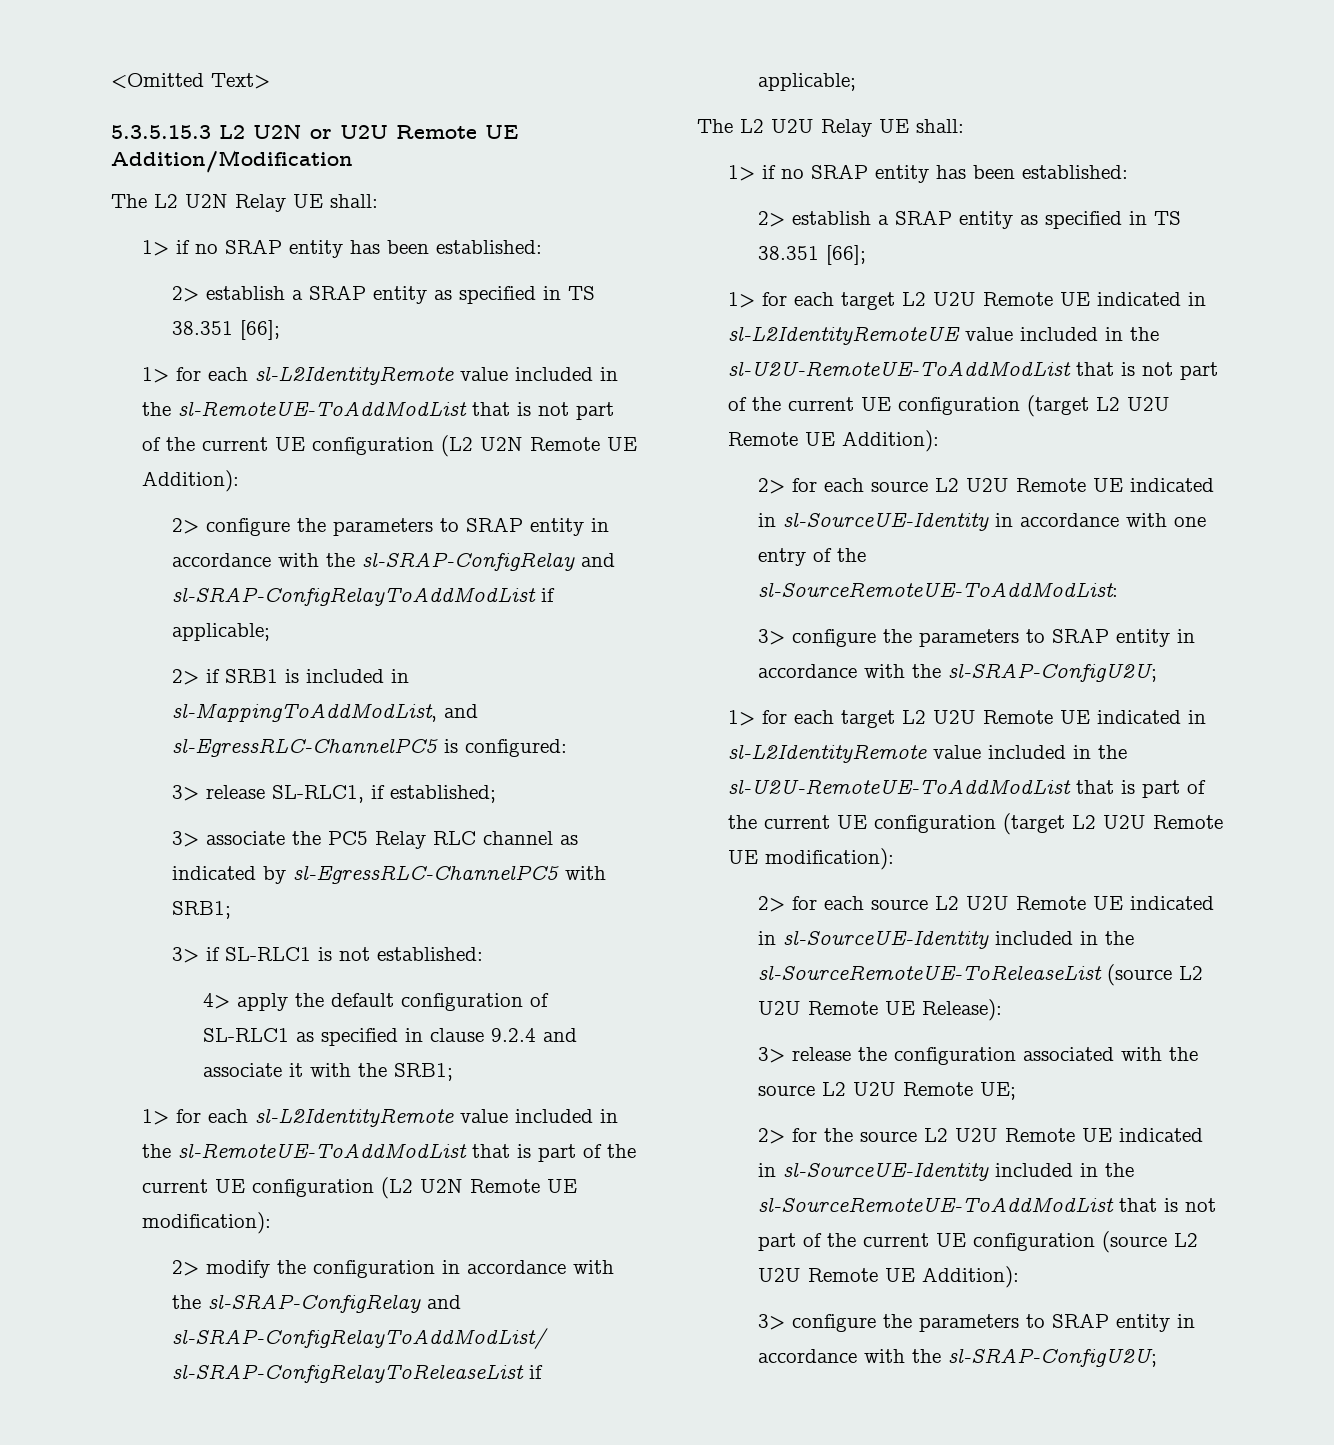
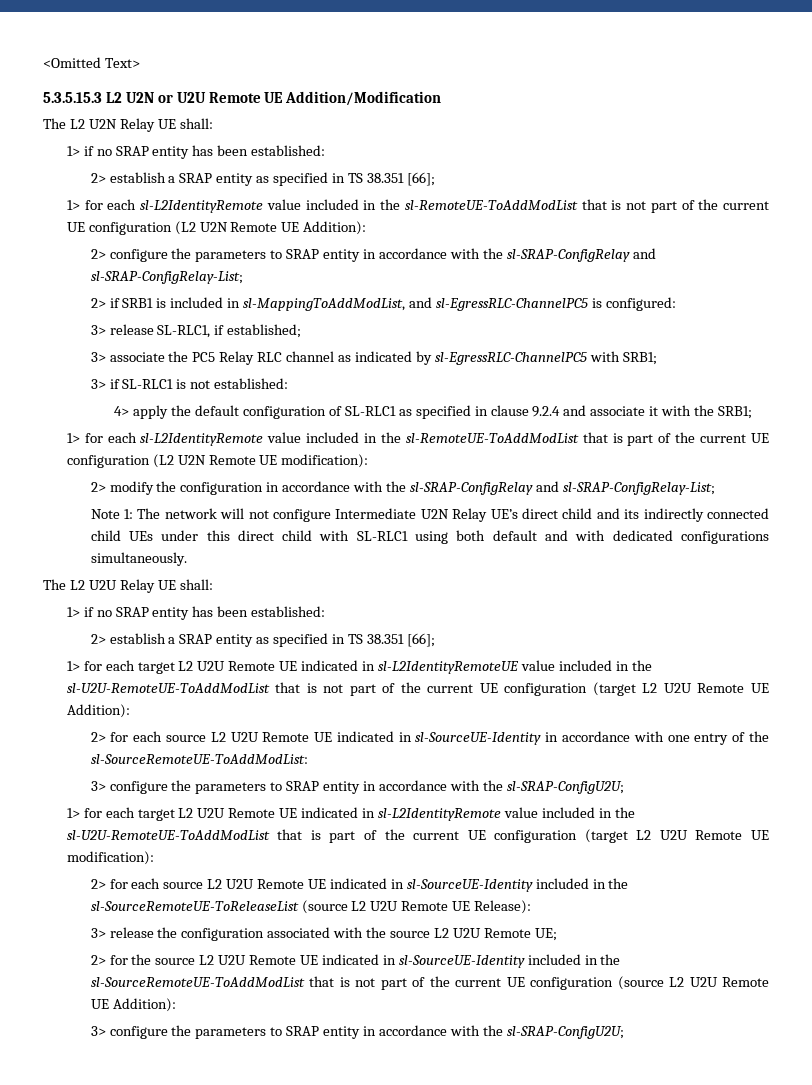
[172,587,556,606] [172,623,271,641] sl-SRAP-ConfigRelayToAddModList if applicable; -> [90,271,243,284] sl-SRAP-ConfigRelay-List;
[172,1328,549,1349] [172,1364,544,1383] [758,73,857,91] sl-SRAP-ConfigRelayToAddModList/ sl-SRAP-ConfigRelayToReleaseList if applicable; -> [562,482,715,495] [90,508,770,522] [90,530,770,544] [90,552,187,566] sl-SRAP-ConfigRelay-List; // Note 1: The network will not configure Intermediate U2N Relay UE’s direct child and its indirectly connected child UEs under this direct child with SL-RLC1 using both default and with dedicated configurations simultaneously.

